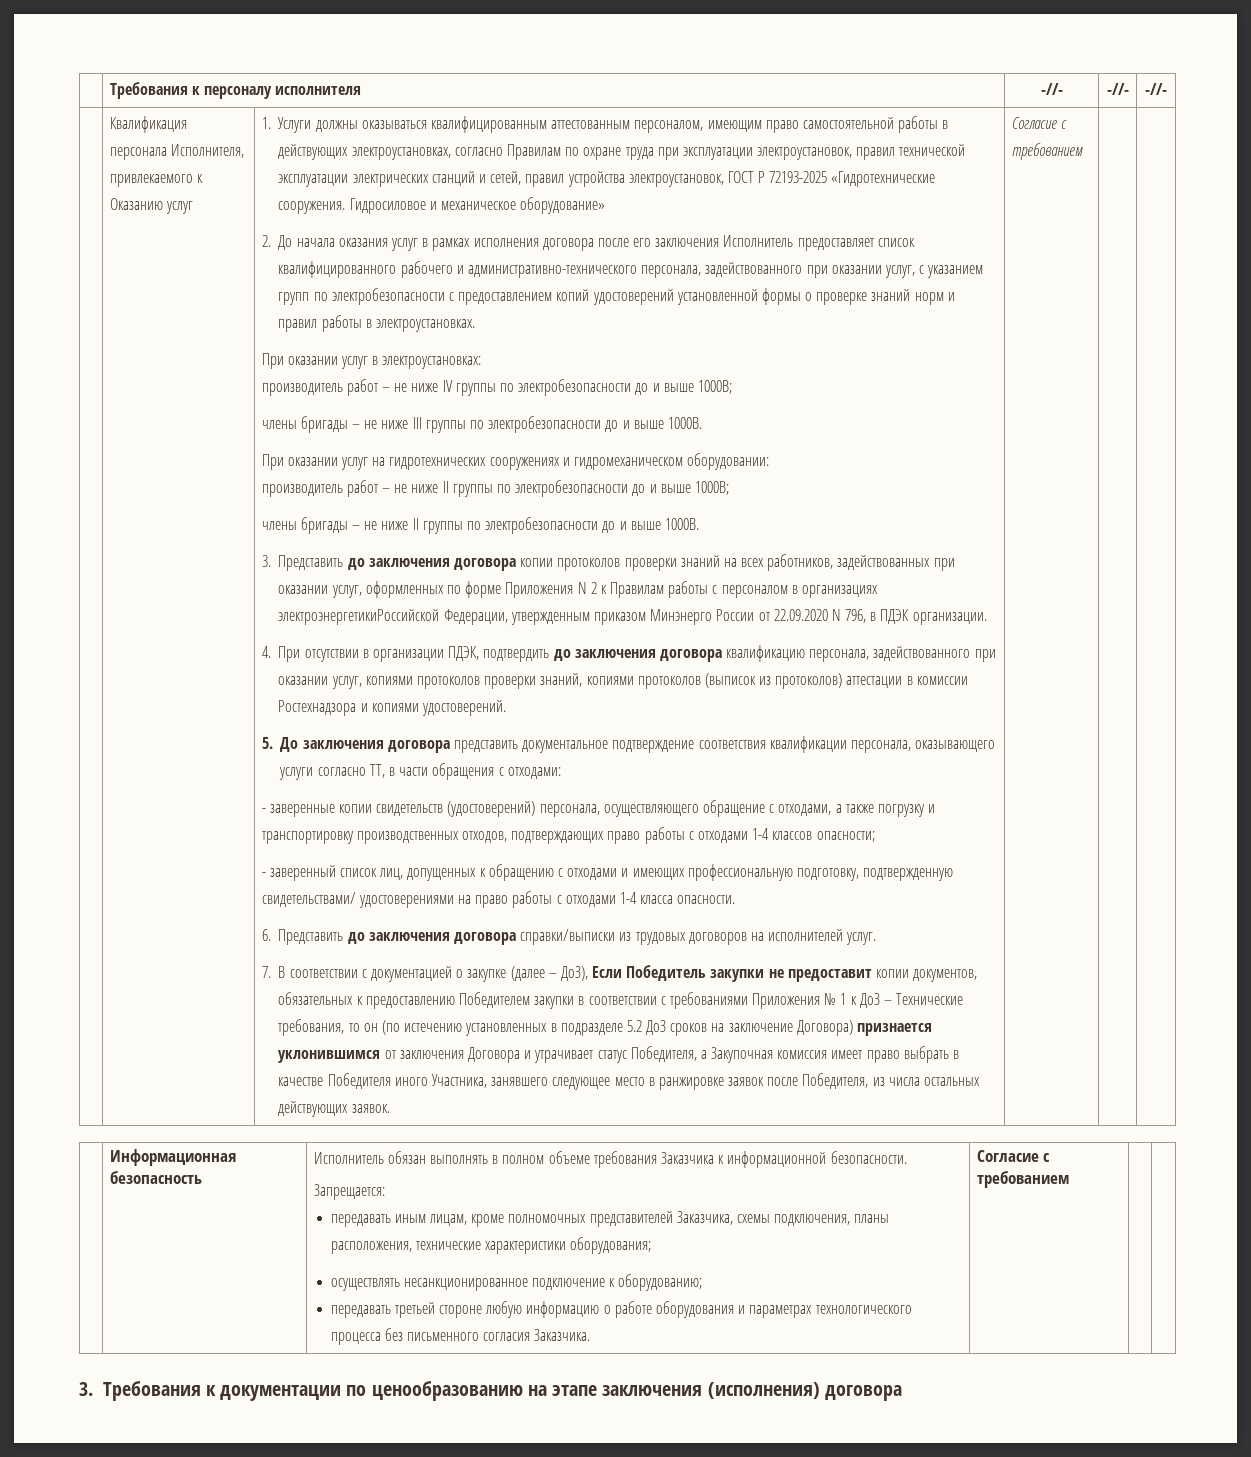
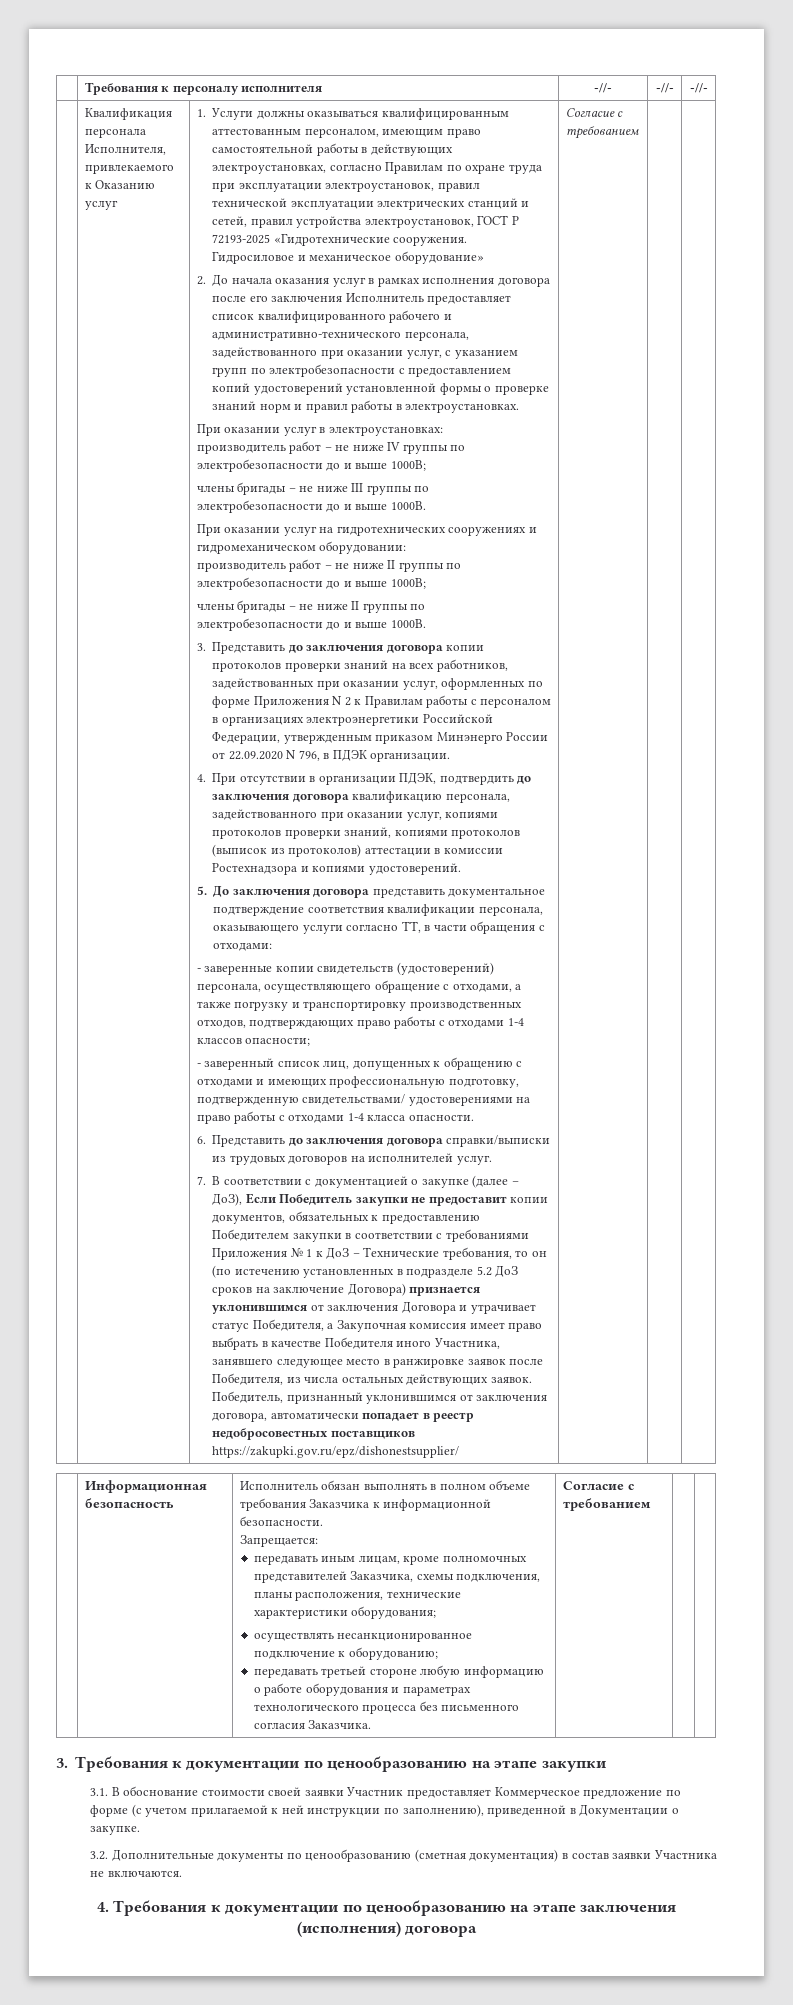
[278,609,440,625] электроэнергетикиРоссийской -> [306,714,493,726] электроэнергетики Российской
(390, 1108) none -> [212,1391,548,1404] [212,1412,475,1422] [212,1428,415,1440] [212,1446,460,1458] Победитель, признанный уклонившимся от заключения договора, автоматически попадает в реестр недобросовестных поставщиков https://zakupki.gov.ru/epz/dishonestsupplier/
(598, 1390) none -> [541,1760,607,1772] [90,1786,681,1799] [90,1804,679,1817] [90,1826,141,1835] [90,1849,717,1862] [90,1870,182,1877] [96,1900,576,1916] закупки // 3.1. В обоснование стоимости своей заявки Участник предоставляет Коммерческое предложение по форме (с учетом прилагаемой к ней инструкции по заполнению), приведенной в Документации о закупке. // 3.2. Дополнительные документы по ценообразованию (сметная документация) в состав заявки Участника не включаются. // 4. Требования к документации по ценообразованию на этапе

